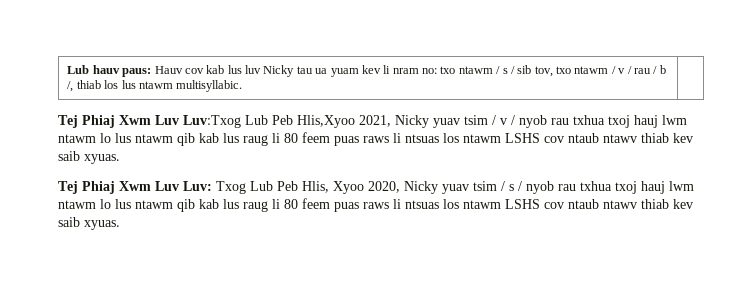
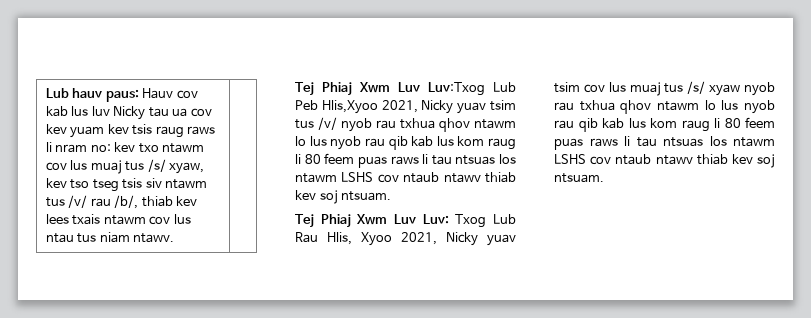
[330,65,381,77] yuam kev -> [190,108,212,117] [45,124,216,138] cov kev yuam kev tsis raug raws
[440,65,666,77] [67,80,243,92] txo ntawm / s / sib tov, txo ntawm / v / rau / b /, thiab los lus ntawm multisyllabic. -> [114,142,205,153] [45,159,205,174] [45,178,208,192] [45,195,198,209] [45,214,191,225] [45,232,175,243] kev txo ntawm cov lus muaj tus /s/ xyaw, kev tso tseg tsis siv ntawm tus /v/ rau /b/, thiab kev lees txais ntawm cov lus ntau tus niam ntawv.
[492,115,687,128] [58,132,693,146] [58,151,120,164] / v / nyob rau txhua txoj hauj lwm ntawm lo lus ntawm qib kab lus raug li 80 feem puas raws li ntsuas los ntawm LSHS cov ntaub ntawv thiab kev saib xyuas. -> [295,117,516,132] [295,136,516,150] [295,153,516,168] [295,172,516,183] [295,190,392,204] tus /v/ nyob rau txhua qhov ntawm lo lus nyob rau qib kab lus kom raug li 80 feem puas raws li tau ntsuas los ntawm LSHS cov ntaub ntawv thiab kev soj ntsuam.
[277,181,298,191] Peb -> [295,232,318,243] Rau
[368,181,694,194] [58,198,693,212] [58,217,120,230] 2020, Nicky yuav tsim / s / nyob rau txhua txoj hauj lwm ntawm lo lus ntawm qib kab lus raug li 80 feem puas raws li ntsuas los ntawm LSHS cov ntaub ntawv thiab kev saib xyuas. -> [401,232,516,246] [554,81,775,96] [554,100,775,114] [554,117,775,132] [554,136,775,150] [554,154,775,168] [554,173,604,183] 2021, Nicky yuav tsim cov lus muaj tus /s/ xyaw nyob rau txhua qhov ntawm lo lus nyob rau qib kab lus kom raug li 80 feem puas raws li tau ntsuas los ntawm LSHS cov ntaub ntawv thiab kev soj ntsuam.

